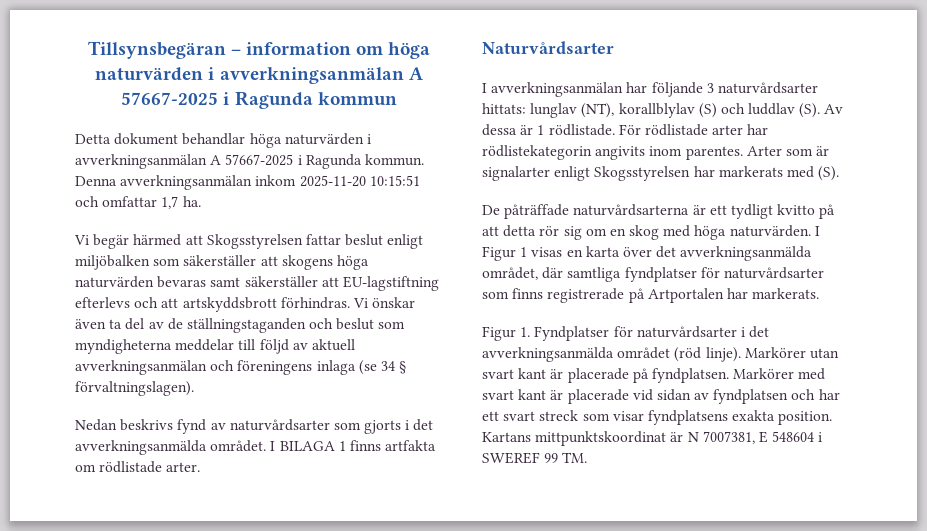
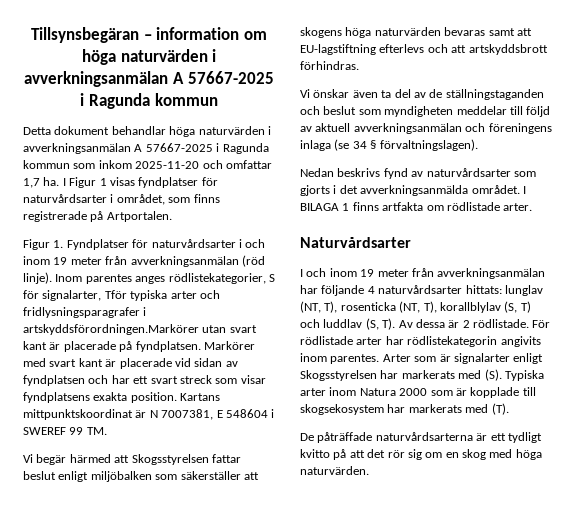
[364,154,424,166] [75,175,253,190] kommun. Denna avverkningsanmälan -> [23,160,96,169] kommun som
[369,175,420,186] 10:15:51 -> (200, 165) none
[74,234,424,249] [75,255,369,270] [75,276,439,291] [75,297,416,312] [75,318,406,333] [75,339,355,354] [75,360,407,375] [75,381,194,396] [75,419,434,434] [75,440,437,455] [75,461,201,473] [482,41,614,54] [482,82,818,97] [482,103,844,118] [482,124,769,136] [482,145,830,160] [482,166,840,181] [482,204,836,219] [482,225,820,240] [482,246,813,261] [482,267,622,282] // Vi begär härmed att Skogsstyrelsen fattar beslut enligt miljöbalken som säkerställer att skogens höga naturvärden bevaras samt säkerställer att EU-lagstiftning efterlevs och att artskyddsbrott förhindras. Vi önskar även ta del av de ställningstaganden och beslut som myndigheterna meddelar till följd av aktuell avverkningsanmälan och föreningens inlaga (se 34 § förvaltningslagen). // Nedan beskrivs fynd av naturvårdsarter som gjorts i det avverkningsanmälda området. I BILAGA 1 finns artfakta om rödlistade arter. // Naturvårdsarter // I avverkningsanmälan har följande 3 naturvårdsarter hittats: lunglav (NT), korallblylav (S) och luddlav (S). Av dessa är 1 rödlistade. För rödlistade arter har rödlistekategorin angivits inom parentes. Arter som är signalarter enligt Skogsstyrelsen har markerats med (S). // De påträffade naturvårdsarterna är ett tydligt kvitto på att detta rör sig om en skog med höga naturvärden. I Figur 1 visas en karta över det avverkningsanmälda området, där samtliga -> [62,177,135,188] I Figur 1 visas
(824, 273) none -> [110,194,165,205] i området,
[647,288,820,303] Artportalen har markerats. -> [106,211,172,222] Artportalen.
[749,326,770,338] [482,347,806,362] det avverkningsanmälda området (röd linje). Markörer -> [245,239,266,248] [23,255,265,267] [23,272,275,284] [23,290,220,301] [23,307,147,318] [23,324,199,335] och inom 19 meter från avverkningsanmälan (röd linje). Inom parentes anges rödlistekategorier, S för signalarter, Tför typiska arter och fridlysningsparagrafer i artskyddsförordningen.Markörer
(588, 457) none -> [23,454,241,465] [23,471,259,482] [300,27,532,38] [300,44,548,55] [300,61,359,70] [300,89,544,100] [300,106,551,117] [300,123,552,134] [300,139,478,151] [300,168,536,179] [300,185,526,196] [300,202,533,211] [300,237,411,248] [300,268,546,279] [300,285,543,296] [300,301,531,313] [300,318,551,330] [300,336,541,347] [300,353,544,364] [300,369,544,381] [300,387,536,398] [300,403,509,415] [300,432,542,443] [300,449,542,460] [300,466,369,475] // Vi begär härmed att Skogsstyrelsen fattar beslut enligt miljöbalken som säkerställer att skogens höga naturvärden bevaras samt att EU-lagstiftning efterlevs och att artskyddsbrott förhindras. // Vi önskar även ta del av de ställningstaganden och beslut som myndigheten meddelar till följd av aktuell avverkningsanmälan och föreningens inlaga (se 34 § förvaltningslagen). // Nedan beskrivs fynd av naturvårdsarter som gjorts i det avverkningsanmälda området. I BILAGA 1 finns artfakta om rödlistade arter. // Naturvårdsarter // I och inom 19 meter från avverkningsanmälan har följande 4 naturvårdsarter hittats: lunglav (NT, T), rosenticka (NT, T), korallblylav (S, T) och luddlav (S, T). Av dessa är 2 rödlistade. För rödlistade arter har rödlistekategorin angivits inom parentes. Arter som är signalarter enligt Skogsstyrelsen har markerats med (S). Typiska arter inom Natura 2000 som är kopplade till skogsekosystem har markerats med (T). // De påträffade naturvårdsarterna är ett tydligt kvitto på att det rör sig om en skog med höga naturvärden.

